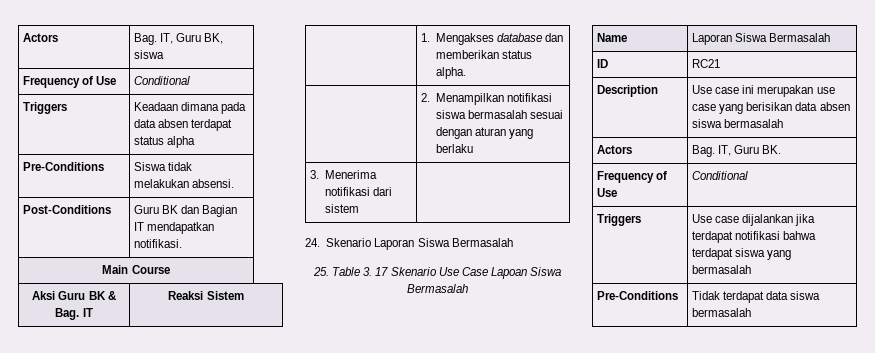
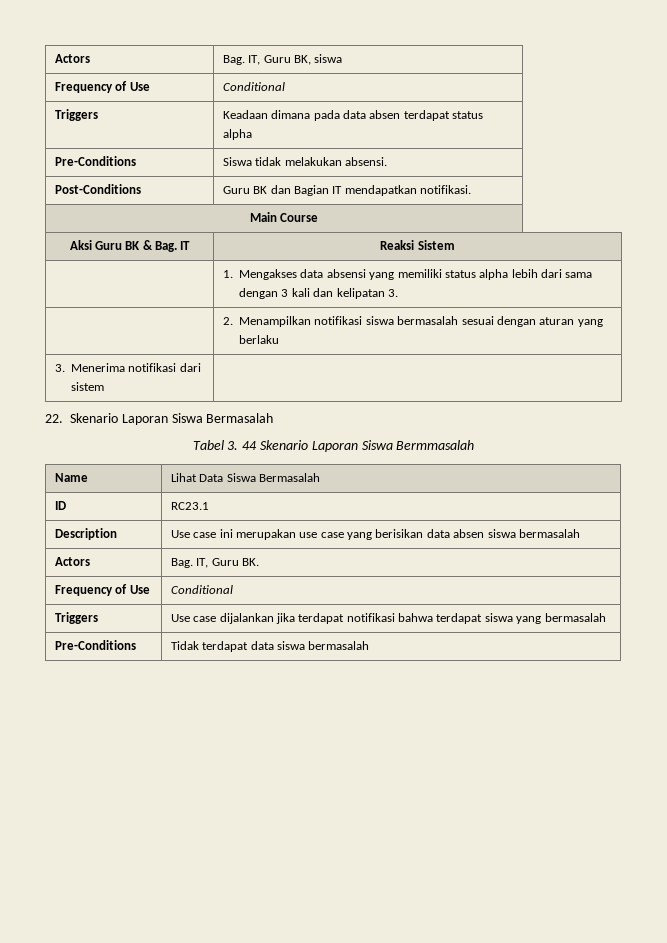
[497,33,564,42] [435,50,533,59] [435,67,466,79] database dan memberikan status alpha. -> [300,269,593,280] [238,288,398,299] data absensi yang memiliki status alpha lebih dari sama dengan 3 kali dan kelipatan 3.
[305,238,320,247] 24. -> [45,414,63,423] 22.
[313,267,561,279] [407,284,468,293] 25. Table 3. 17 Skenario Use Case Lapoan Siswa Bermasalah -> [192,440,475,452] Tabel 3. 44 Skenario Laporan Siswa Bermmasalah
[692,33,733,45] Laporan -> [170,473,224,482] Lihat Data
[692,59,721,68] RC21 -> [170,502,209,510] RC23.1

